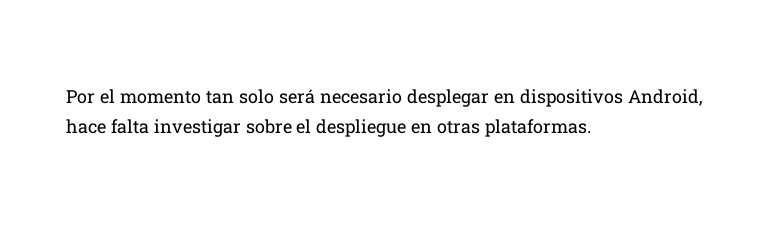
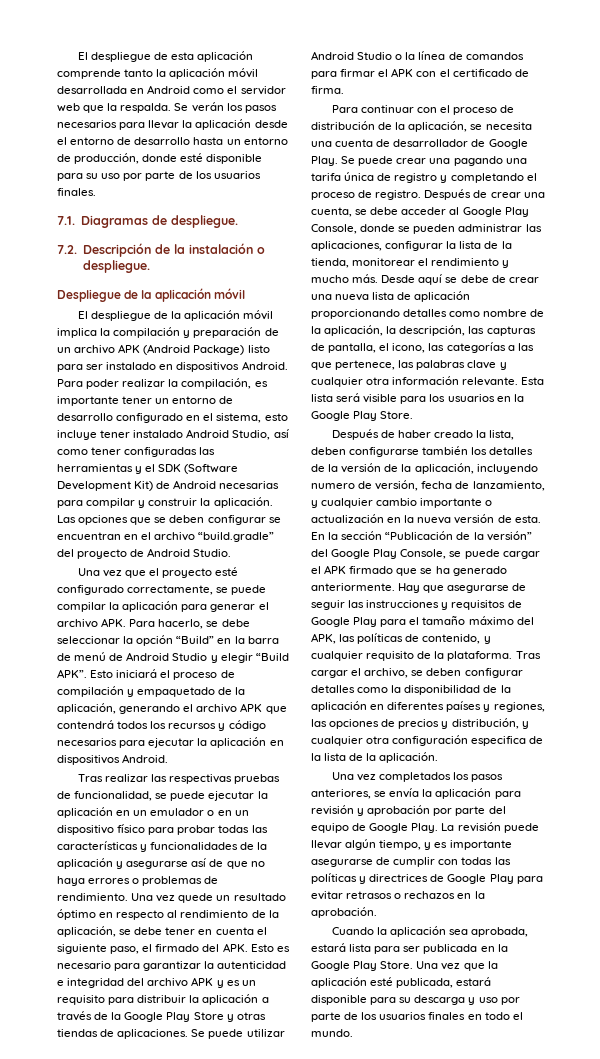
[66,89,703,107] [66,119,591,137] Por el momento tan solo será necesario desplegar en dispositivos Android, hace falta investigar sobre el despliegue en otras plataformas. -> [77,51,254,62] [57,68,259,79] [57,85,286,95] [57,102,277,113] [57,119,288,130] [57,137,288,145] [57,153,263,164] [57,171,261,181] [57,188,96,196] [57,215,238,228] [57,243,265,257] [82,260,150,273] [57,288,245,302] [77,310,274,321] [57,327,279,338] [57,344,270,355] [57,361,288,372] [57,378,268,389] [57,396,234,406] [57,413,288,423] [57,429,289,440] [57,447,216,457] [57,464,239,474] [57,480,280,491] [57,497,273,508] [57,515,281,525] [57,532,275,542] [57,548,232,559] [77,567,239,578] [57,585,267,595] [57,601,269,612] [57,618,250,629] [57,635,279,646] [57,652,289,663] [57,669,235,680] [57,686,246,697] [57,703,287,714] [57,720,266,731] [57,737,284,748] [57,754,169,765] [77,774,281,784] [57,791,268,801] [57,807,249,818] [57,824,268,835] [57,841,268,852] [57,858,265,869] [57,876,219,886] [57,893,286,903] [57,909,279,920] [57,926,267,937] [57,943,290,954] [57,961,287,971] [57,977,256,988] [57,994,269,1005] [57,1011,266,1022] [57,1029,285,1039] [311,51,524,60] [311,68,529,79] [311,86,344,94] [331,105,515,115] [311,121,532,132] [311,139,528,149] [311,156,527,166] [311,172,537,183] [311,189,545,200] [311,207,529,217] [311,224,542,234] [311,241,512,251] [311,258,510,268] [311,274,539,285] [311,291,471,302] [311,309,545,319] [311,325,536,336] [311,342,534,353] [311,360,507,370] [311,376,545,387] [311,393,524,404] [311,411,414,421] [331,429,515,440] [311,446,534,457] [311,463,538,474] [311,480,545,491] [311,498,493,508] [311,514,541,524] [311,531,532,541] [311,549,540,559] [311,565,507,576] [311,583,527,593] [311,600,522,610] [311,616,534,627] [311,633,491,644] [311,651,541,661] [311,668,523,678] [311,685,511,695] [311,701,545,712] [311,718,529,729] [311,735,544,746] [311,752,439,763] [331,772,504,782] [311,788,521,799] [311,805,506,816] [311,822,539,833] [311,839,512,850] [311,857,511,867] [311,873,543,884] [311,891,485,900] [311,907,377,918] [331,926,529,937] [311,943,508,954] [311,961,498,971] [311,977,492,988] [311,995,520,1005] [311,1012,523,1022] [311,1029,353,1037] El despliegue de esta aplicación comprende tanto la aplicación móvil desarrollada en Android como el servidor web que la respalda. Se verán los pasos necesarios para llevar la aplicación desde el entorno de desarrollo hasta un entorno de producción, donde esté disponible para su uso por parte de los usuarios finales. // 7.1. Diagramas de despliegue. // 7.2. Descripción de la instalación o despliegue. // Despliegue de la aplicación móvil // El despliegue de la aplicación móvil implica la compilación y preparación de un archivo APK (Android Package) listo para ser instalado en dispositivos Android. Para poder realizar la compilación, es importante tener un entorno de desarrollo configurado en el sistema, esto incluye tener instalado Android Studio, así como tener configuradas las herramientas y el SDK (Software Development Kit) de Android necesarias para compilar y construir la aplicación. Las opciones que se deben configurar se encuentran en el archivo “build.gradle” del proyecto de Android Studio. // Una vez que el proyecto esté configurado correctamente, se puede compilar la aplicación para generar el archivo APK. Para hacerlo, se debe seleccionar la opción “Build” en la barra de menú de Android Studio y elegir “Build APK”. Esto iniciará el proceso de compilación y empaquetado de la aplicación, generando el archivo APK que contendrá todos los recursos y código necesarios para ejecutar la aplicación en dispositivos Android. // Tras realizar las respectivas pruebas de funcionalidad, se puede ejecutar la aplicación en un emulador o en un dispositivo físico para probar todas las características y funcionalidades de la aplicación y asegurarse así de que no haya errores o problemas de rendimiento. Una vez quede un resultado óptimo en respecto al rendimiento de la aplicación, se debe tener en cuenta el siguiente paso, el firmado del APK. Esto es necesario para garantizar la autenticidad e integridad del archivo APK y es un requisito para distribuir la aplicación a través de la Google Play Store y otras tiendas de aplicaciones. Se puede utilizar Android Studio o la línea de comandos para firmar el APK con el certificado de firma. // Para continuar con el proceso de distribución de la aplicación, se necesita una cuenta de desarrollador de Google Play. Se puede crear una pagando una tarifa única de registro y completando el proceso de registro. Después de crear una cuenta, se debe acceder al Google Play Console, donde se pueden administrar las aplicaciones, configurar la lista de la tienda, monitorear el rendimiento y mucho más. Desde aquí se debe de crear una nueva lista de aplicación proporcionando detalles como nombre de la aplicación, la descripción, las capturas de pantalla, el icono, las categorías a las que pertenece, las palabras clave y cualquier otra información relevante. Esta lista será visible para los usuarios en la Google Play Store. // Después de haber creado la lista, deben configurarse también los detalles de la versión de la aplicación, incluyendo numero de versión, fecha de lanzamiento, y cualquier cambio importante o actualización en la nueva versión de esta. En la sección “Publicación de la versión” del Google Play Console, se puede cargar el APK firmado que se ha generado anteriormente. Hay que asegurarse de seguir las instrucciones y requisitos de Google Play para el tamaño máximo del APK, las políticas de contenido, y cualquier requisito de la plataforma. Tras cargar el archivo, se deben configurar detalles como la disponibilidad de la aplicación en diferentes países y regiones, las opciones de precios y distribución, y cualquier otra configuración especifica de la lista de la aplicación. // Una vez completados los pasos anteriores, se envía la aplicación para revisión y aprobación por parte del equipo de Google Play. La revisión puede llevar algún tiempo, y es importante asegurarse de cumplir con todas las políticas y directrices de Google Play para evitar retrasos o rechazos en la aprobación. // Cuando la aplicación sea aprobada, estará lista para ser publicada en la Google Play Store. Una vez que la aplicación esté publicada, estará disponible para su descarga y uso por parte de los usuarios finales en todo el mundo.

